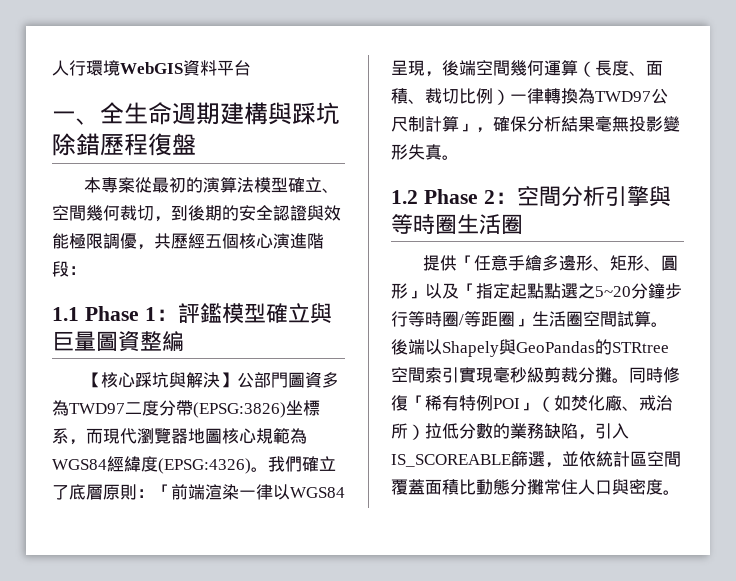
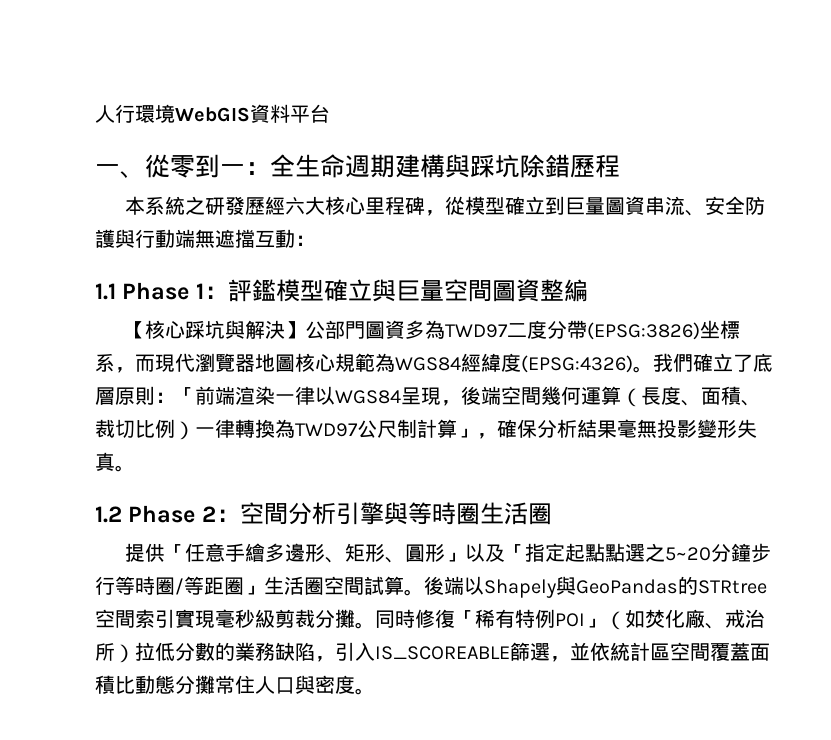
(100, 121) none -> [145,154,270,178] 從零到一：
[148,133,196,156] 復盤 -> (620, 166) none
[100,177,339,193] [52,205,341,222] [52,233,324,250] [52,261,69,277] 專案從最初的演算法模型確立、空間幾何裁切，到後期的安全認證與效能極限調優，共歷經五個核心演進階段 -> [145,196,766,216] [95,229,295,248] 系統之研發歷經六大核心里程碑，從模型確立到巨量圖資串流、安全防護與行動端無遮擋互動
(96, 341) none -> [443,279,492,302] 空間

